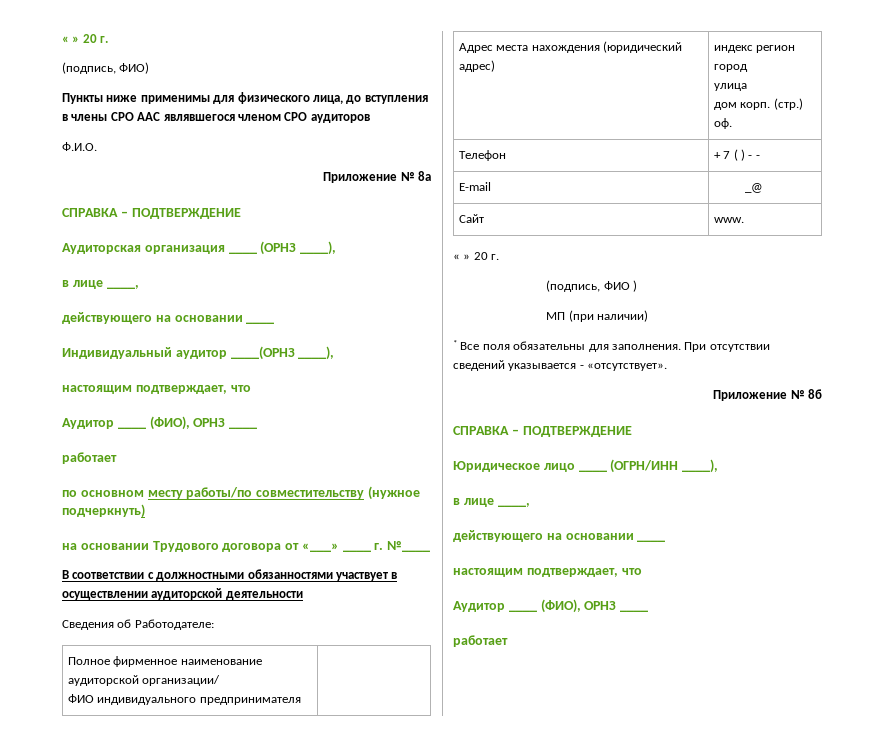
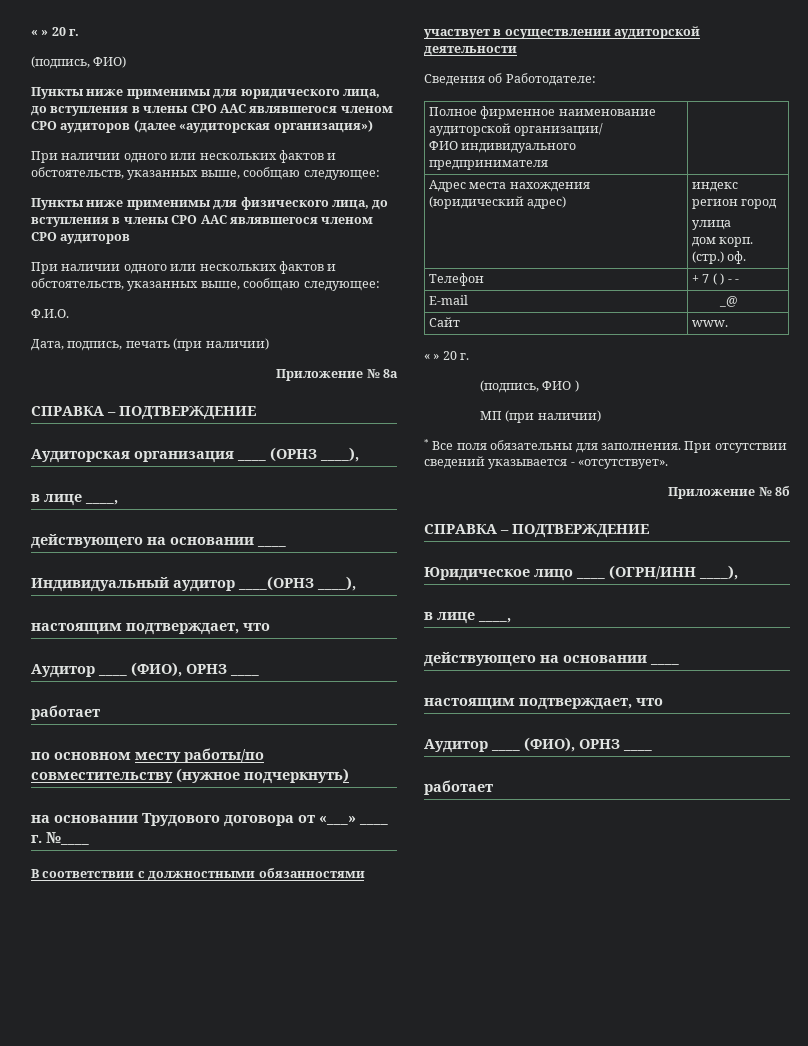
(150, 68) none -> [31,87,380,99] [31,104,393,116] [31,120,373,133] [31,150,337,163] [31,167,380,180] // Пункты ниже применимы для юридического лица, до вступления в члены СРО ААС являвшегося членом СРО аудиторов (далее «аудиторская организация») // При наличии одного или нескольких фактов и обстоятельств, указанных выше, сообщаю следующее:
[62,142,97,151] Ф.И.О. -> [31,261,337,274] [31,278,380,291] [31,309,69,318] [31,338,269,351] При наличии одного или нескольких фактов и обстоятельств, указанных выше, сообщаю следующее: // Ф.И.О. // Дата, подпись, печать (при наличии)

